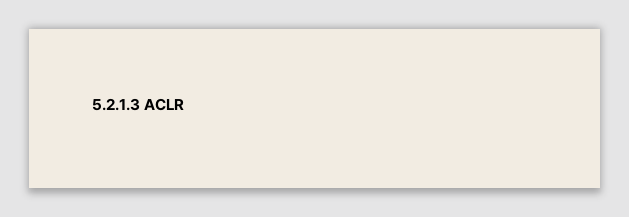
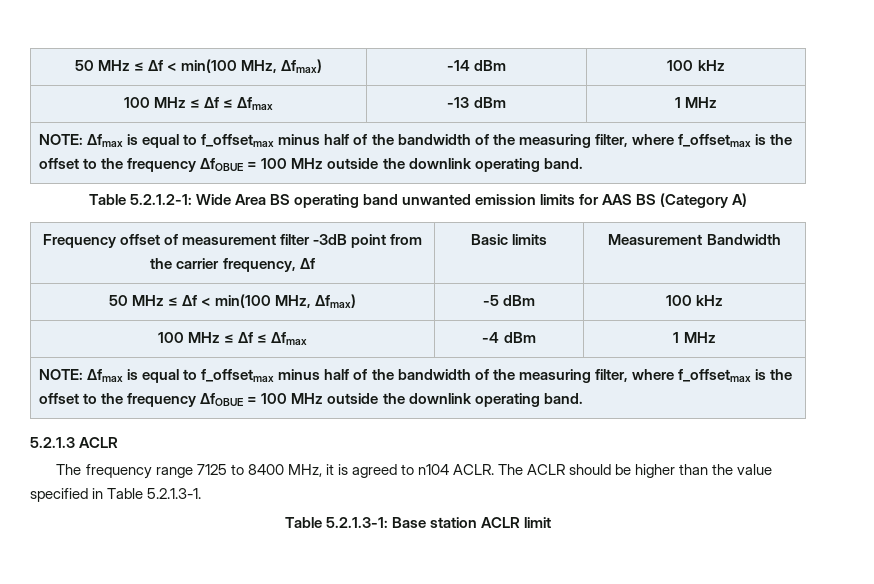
[92,98,185,111] 5.2.1.3 ACLR -> [74,59,323,73] [446,60,507,71] [667,60,725,71] [123,97,274,110] [447,97,506,108] [674,97,718,108] [39,134,792,148] [39,158,583,172] [88,193,748,208] [42,234,423,248] [150,258,315,272] [470,234,548,245] [608,234,781,245] [108,294,357,308] [482,295,536,306] [665,295,724,306] [157,332,308,345] [482,332,536,343] [673,332,716,343] [39,369,792,383] [39,393,583,407] [30,437,119,448] [56,464,773,479] [30,488,202,502] [284,517,552,528] 50 MHz ≤ Δf < min(100 MHz, Δfmax) | -14 dBm | 100 kHz // 100 MHz ≤ Δf ≤ Δfmax | -13 dBm | 1 MHz // NOTE: Δfmax is equal to f_offsetmax minus half of the bandwidth of the measuring filter, where f_offsetmax is the offset to the frequency ΔfOBUE = 100 MHz outside the downlink operating band. // Table 5.2.1.2-1: Wide Area BS operating band unwanted emission limits for AAS BS (Category A) // Frequency offset of measurement filter ‑3dB point from the carrier frequency, Δf | Basic limits | Measurement Bandwidth // 50 MHz ≤ Δf < min(100 MHz, Δfmax) | -5 dBm | 100 kHz // 100 MHz ≤ Δf ≤ Δfmax | -4 dBm | 1 MHz // NOTE: Δfmax is equal to f_offsetmax minus half of the bandwidth of the measuring filter, where f_offsetmax is the offset to the frequency ΔfOBUE = 100 MHz outside the downlink operating band. // 5.2.1.3 ACLR // The frequency range 7125 to 8400 MHz, it is agreed to n104 ACLR. The ACLR should be higher than the value specified in Table 5.2.1.3-1. // Table 5.2.1.3-1: Base station ACLR limit

